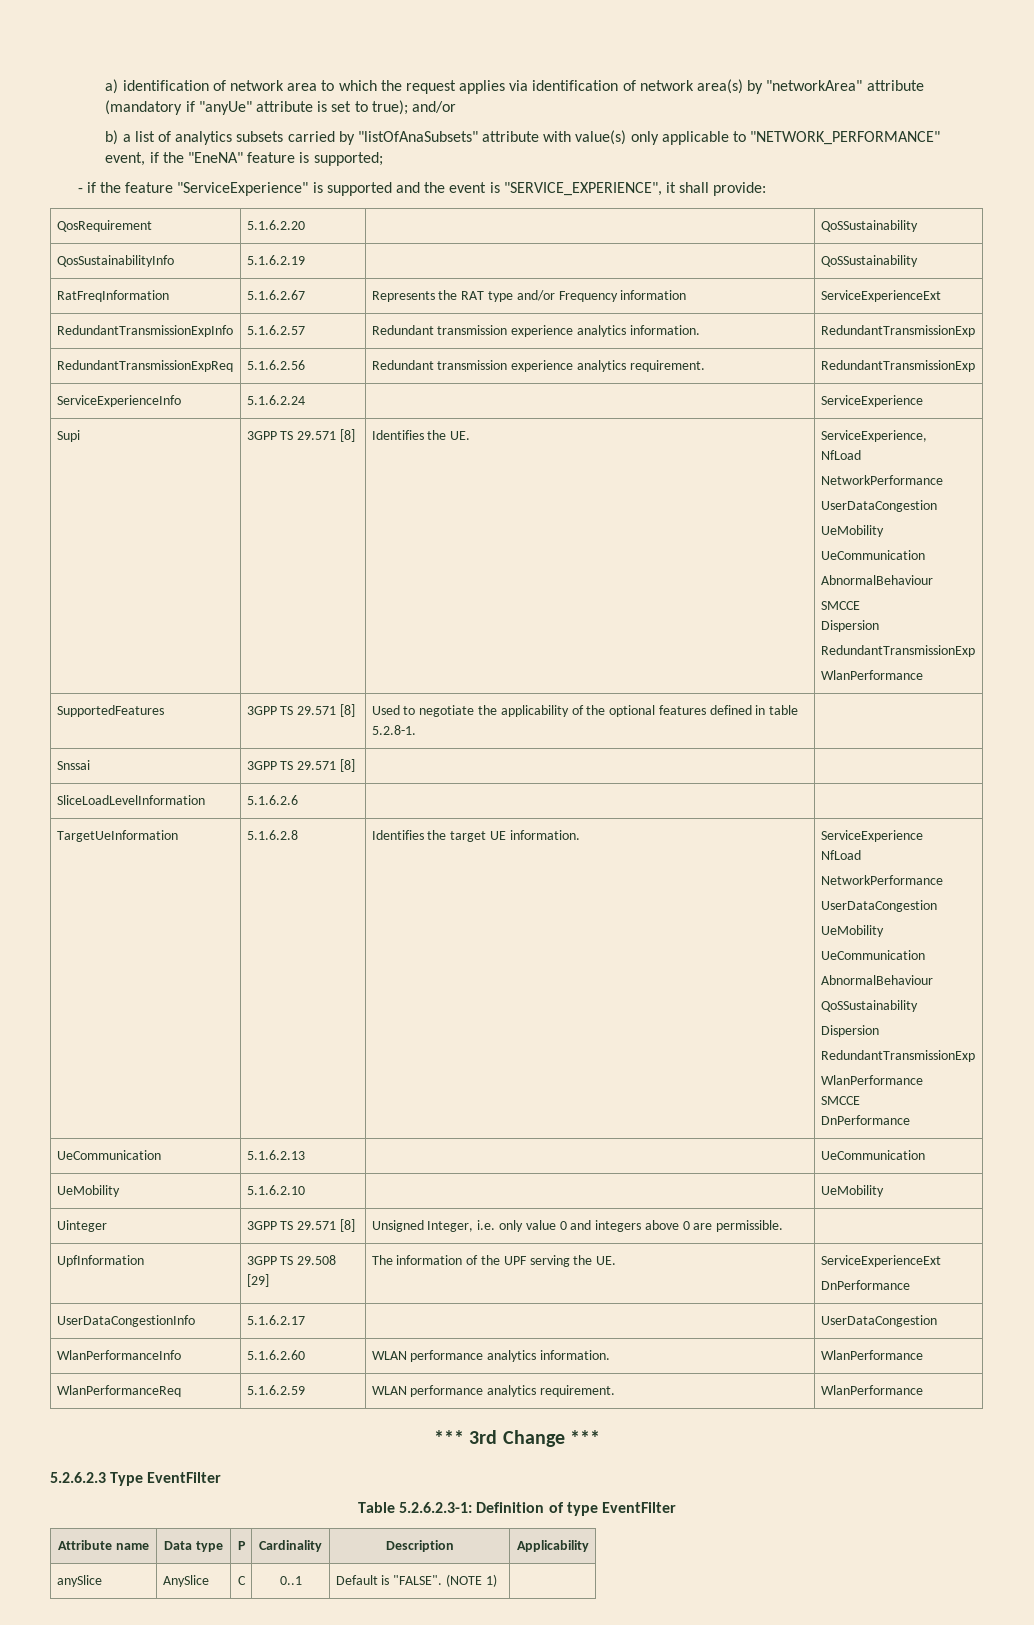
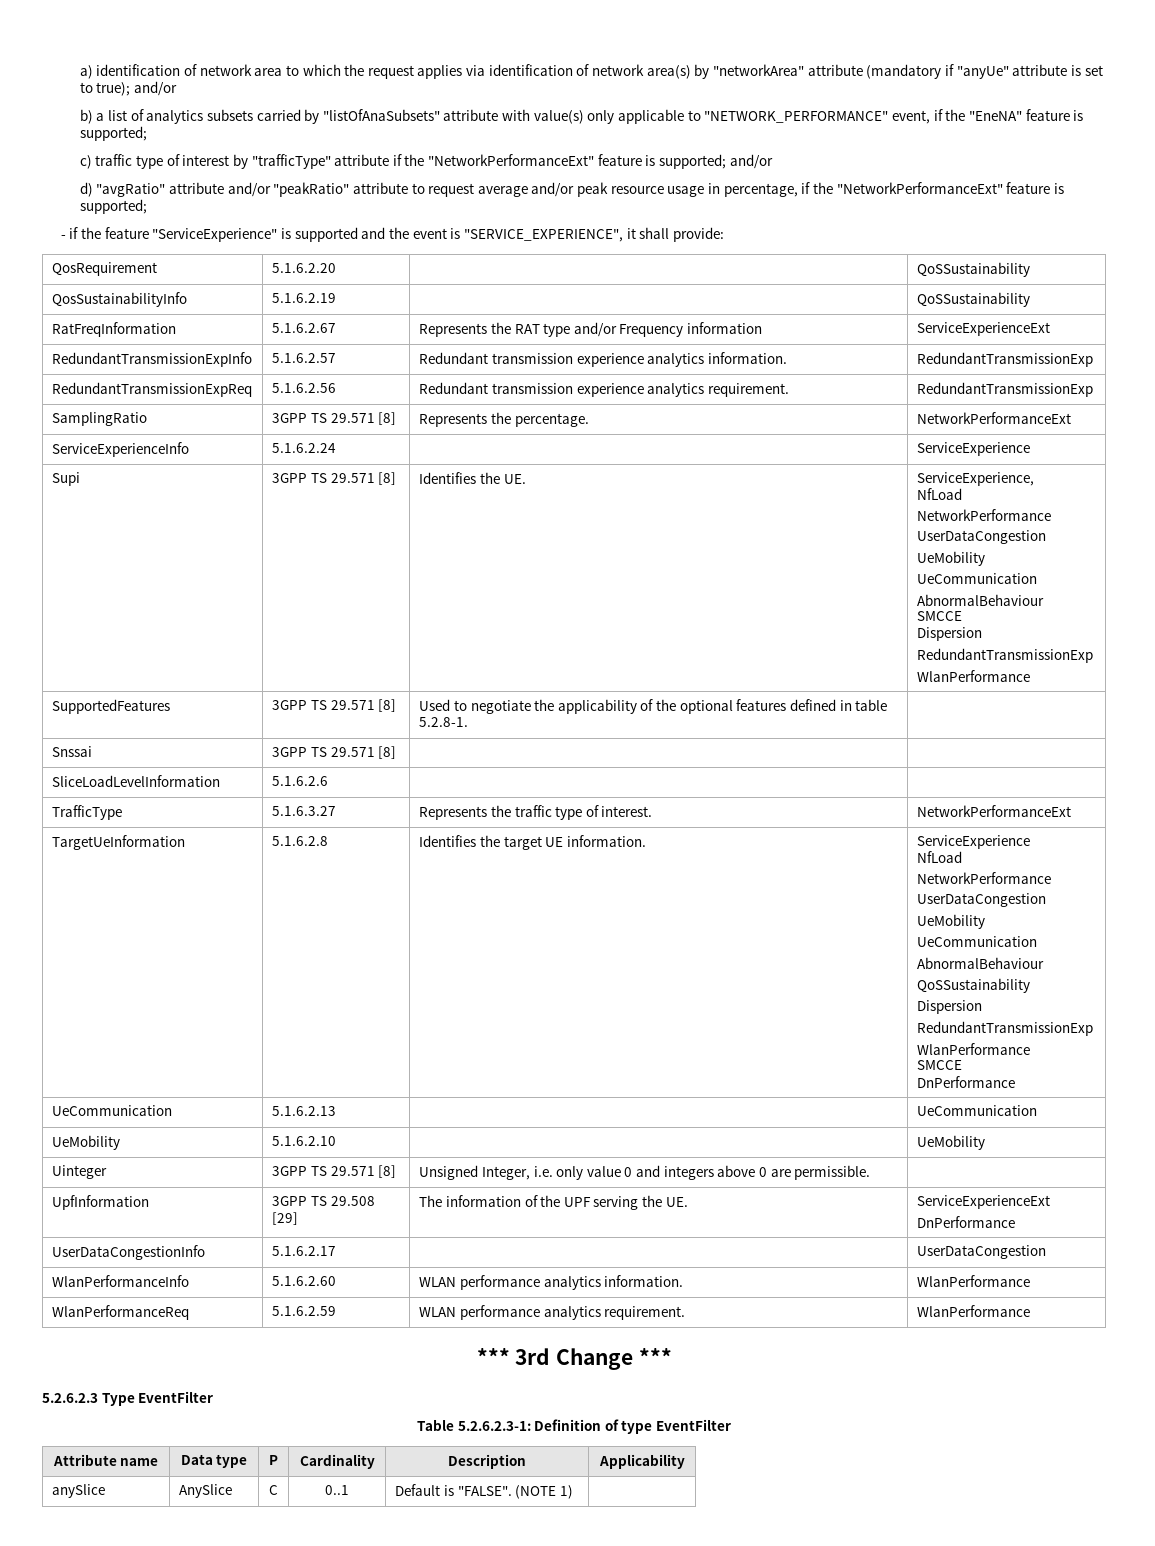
(383, 159) none -> [79,154,773,169] [79,182,1064,197] [79,199,147,214] // c) traffic type of interest by "trafficType" attribute if the "NetworkPerformanceExt" feature is supported; and/or // d) "avgRatio" attribute and/or "peakRatio" attribute to request average and/or peak resource usage in percentage, if the "NetworkPerformanceExt" feature is supported;
(975, 366) none -> [52,412,148,426] [272,412,397,425] [419,412,589,427] [917,412,1072,424] // SamplingRatio | 3GPP TS 29.571 [8] | Represents the percentage. | NetworkPerformanceExt
(298, 800) none -> [52,805,123,820] [272,806,337,816] [419,805,653,820] [917,805,1072,817] // TrafficType | 5.1.6.3.27 | Represents the traffic type of interest. | NetworkPerformanceExt

